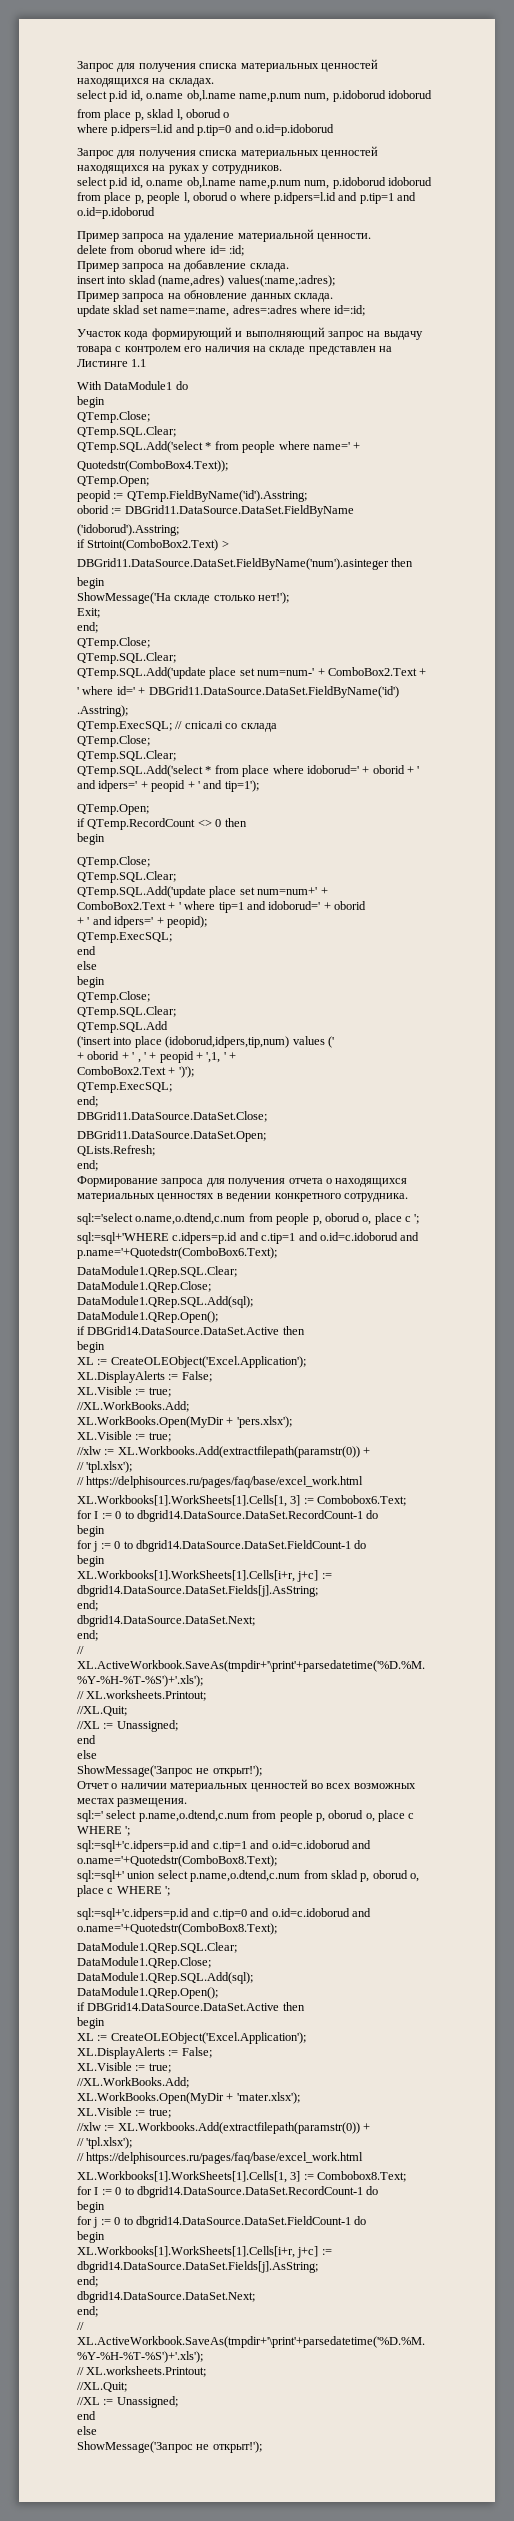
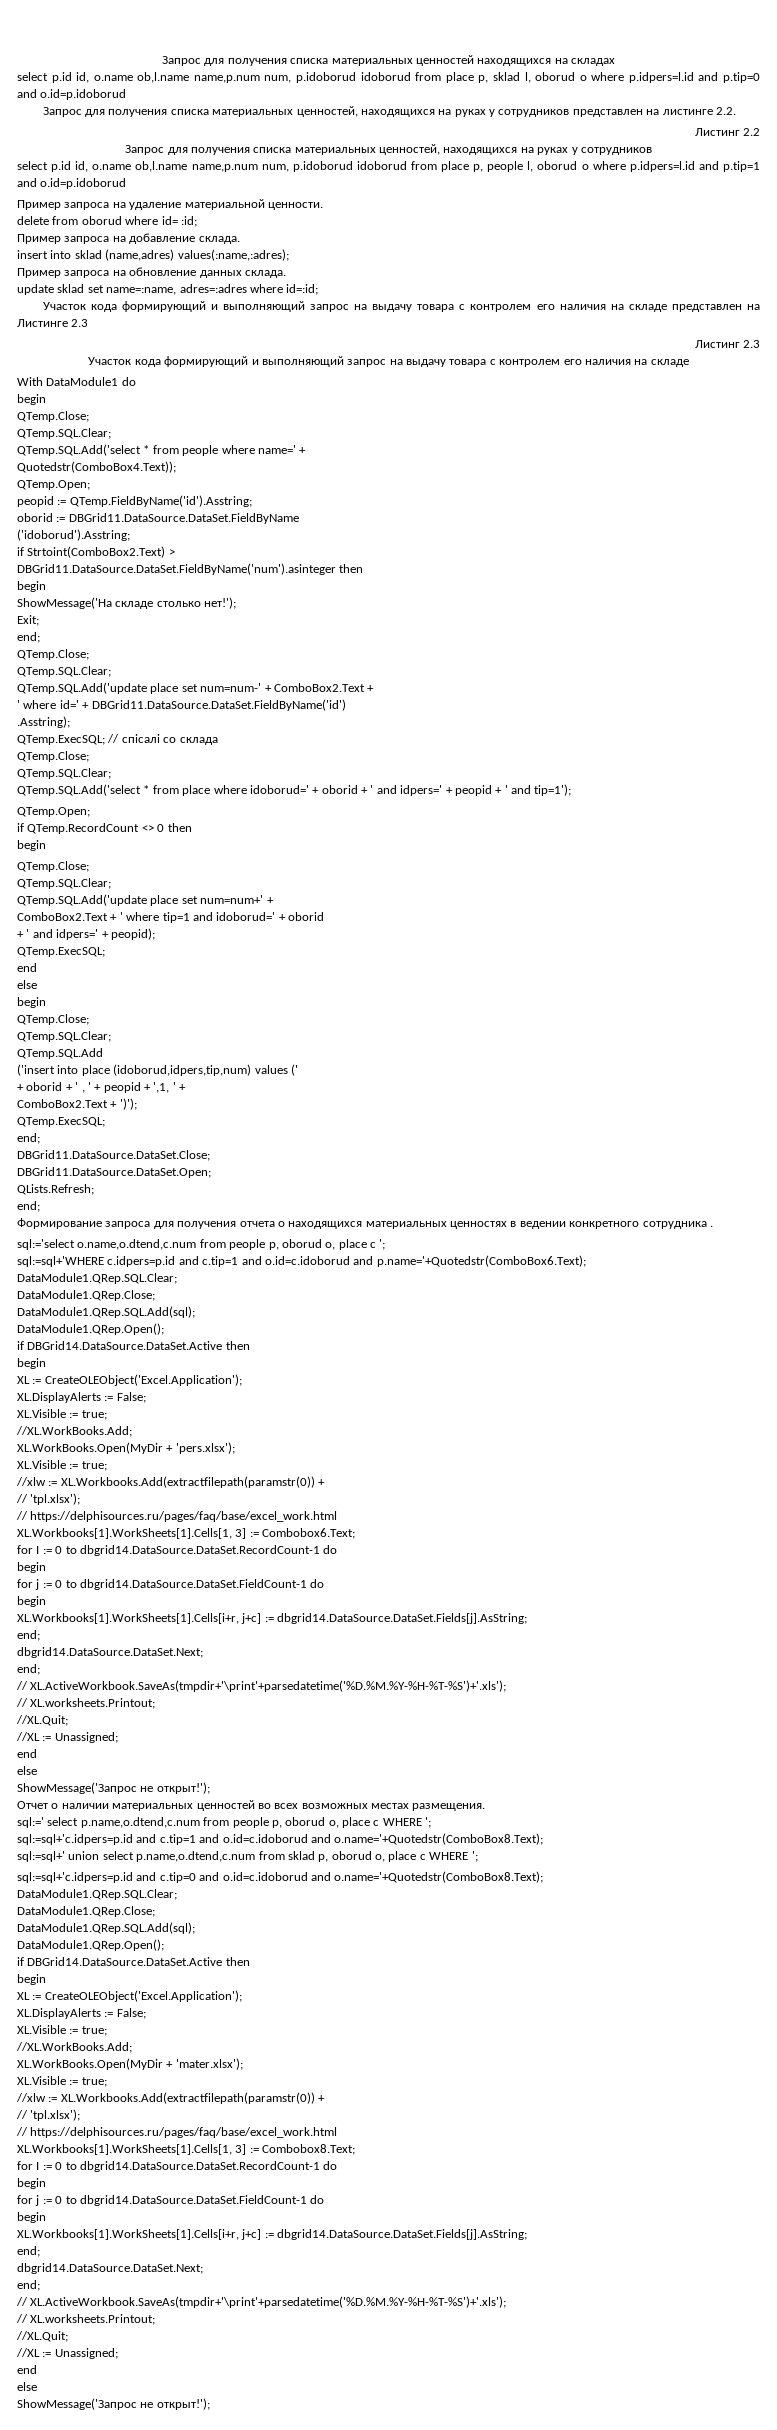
[77,59,378,72] [77,78,214,87] [77,90,432,102] Запрос для получения списка материальных ценностей находящихся на складах. // select p.id id, o.name ob,l.name name,p.num num, p.idoborud idoborud // -> [162,55,615,66] [17,72,411,83] Запрос для получения списка материальных ценностей находящихся на складах // select p.id id, o.name ob,l.name name,p.num num, p.idoborud idoborud
(230, 115) // -> (587, 78) none
[320,146,378,159] [77,165,282,174] ценностей находящихся на руках у сотрудников. -> [296,106,736,117] [694,128,760,136] [125,144,652,155] ценностей, находящихся на руках у сотрудников представлен на листинге 2.2. // Листинг 2.2 // Запрос для получения списка материальных ценностей, находящихся на руках у сотрудников
[131,359,147,367] 1.1 -> [71,319,89,327] [694,340,760,348] [88,356,689,367] 2.3 // Листинг 2.3 // Участок кода формирующий и выполняющий запрос на выдачу товара с контролем его наличия на складе
[343,1193,408,1202] сотрудника. -> [642,1221,713,1229] сотрудника .

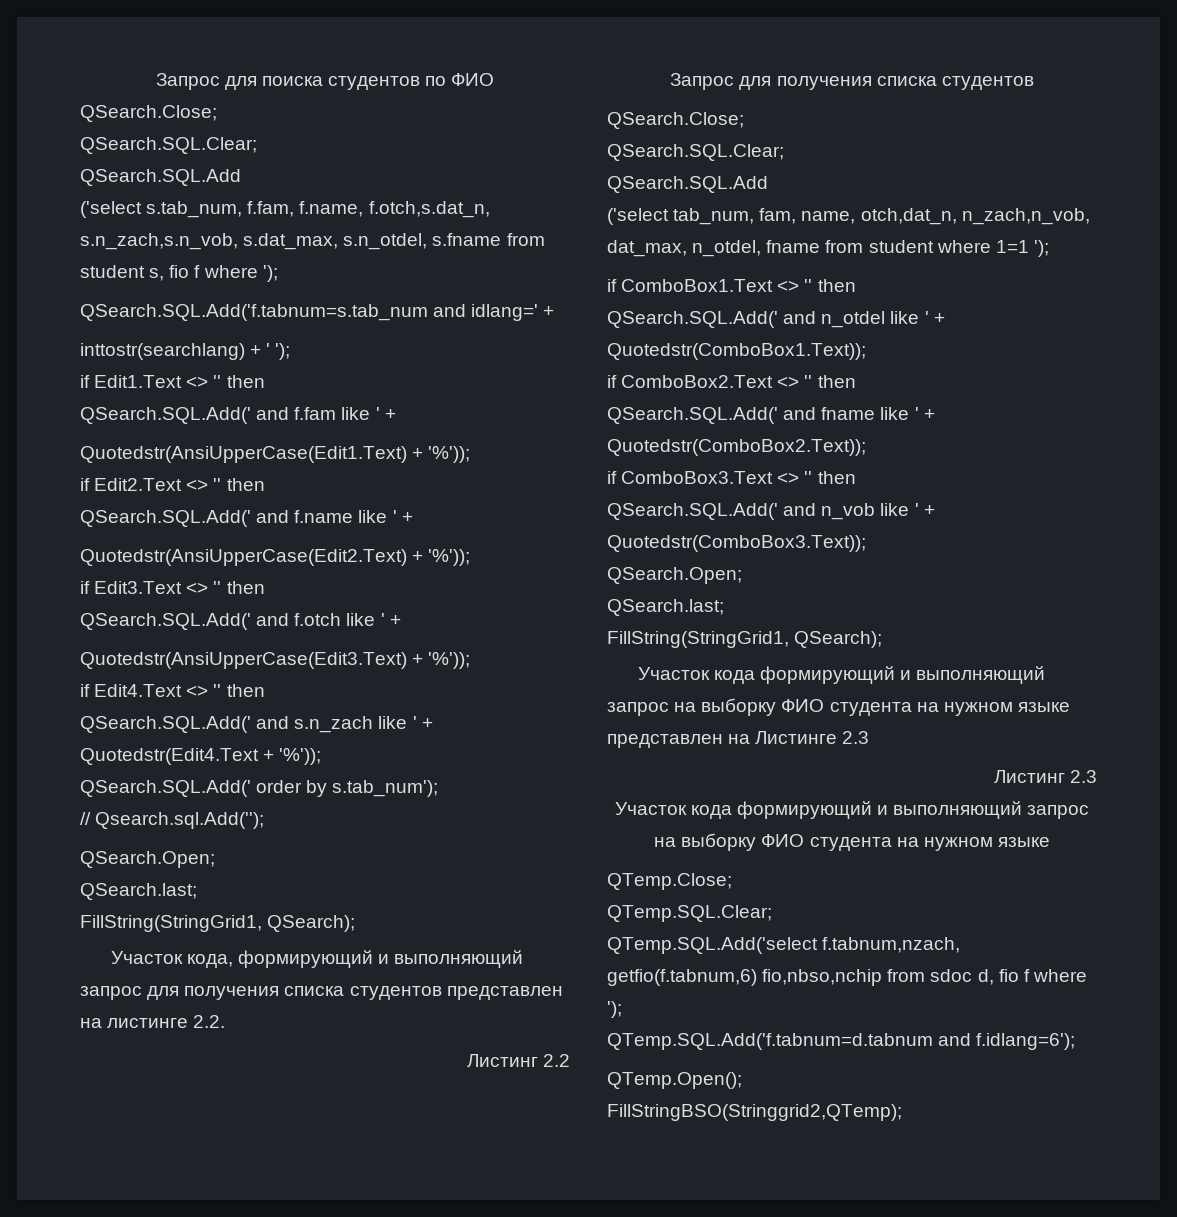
[162,55,615,66] [17,72,760,83] [17,89,127,100] [42,106,570,117] Запрос для получения списка материальных ценностей находящихся на складах // select p.id id, o.name ob,l.name name,p.num num, p.idoborud idoborud from place p, sklad l, oborud o where p.idpers=l.id and p.tip=0 and o.id=p.idoborud // Запрос для получения списка материальных ценностей, находящихся на руках у сотрудников -> [155,73,495,90] [80,105,217,122] [80,137,257,154] [80,169,241,186] [80,201,490,218] [80,233,545,250] [80,265,278,282] [80,304,555,321] [80,343,291,360] [80,375,265,388] [80,407,396,424] [80,446,471,463] [80,478,265,491] [80,510,413,527] [80,549,471,566] [80,581,265,594] [80,613,401,630] [80,652,471,669] [80,684,265,697] [80,716,433,733] [80,748,322,765] [80,780,439,797] [80,812,265,829] [80,851,215,868] [80,883,197,900] [80,915,356,932] [110,950,524,968] [80,986,442,1000] Запрос для поиска студентов по ФИО // QSearch.Close; // QSearch.SQL.Clear; // QSearch.SQL.Add // ('select s.tab_num, f.fam, f.name, f.otch,s.dat_n, s.n_zach,s.n_vob, s.dat_max, s.n_otdel, s.fname from student s, fio f where '); // QSearch.SQL.Add('f.tabnum=s.tab_num and idlang=' + // inttostr(searchlang) + ' '); // if Edit1.Text <> '' then // QSearch.SQL.Add(' and f.fam like ' + // Quotedstr(AnsiUpperCase(Edit1.Text) + '%')); // if Edit2.Text <> '' then // QSearch.SQL.Add(' and f.name like ' + // Quotedstr(AnsiUpperCase(Edit2.Text) + '%')); // if Edit3.Text <> '' then // QSearch.SQL.Add(' and f.otch like ' + // Quotedstr(AnsiUpperCase(Edit3.Text) + '%')); // if Edit4.Text <> '' then // QSearch.SQL.Add(' and s.n_zach like ' + Quotedstr(Edit4.Text + '%')); // QSearch.SQL.Add(' order by s.tab_num'); // // Qsearch.sql.Add(''); // QSearch.Open; // QSearch.last; // FillString(StringGrid1, QSearch); // Участок кода, формирующий и выполняющий запрос для получения списка студентов
[294,144,652,155] [17,161,760,172] [17,178,127,189] [17,199,323,210] [17,216,197,227] [17,233,240,244] [17,249,289,261] [17,267,286,278] [17,284,319,295] [42,301,667,312] материальных ценностей, находящихся на руках у сотрудников // select p.id id, o.name ob,l.name name,p.num num, p.idoborud idoborud from place p, people l, oborud o where p.idpers=l.id and p.tip=1 and o.id=p.idoborud // Пример запроса на удаление материальной ценности. // delete from oborud where id= :id; // Пример запроса на добавление склада. // insert into sklad (name,adres) values(:name,:adres); // Пример запроса на обновление данных склада. // update sklad set name=:name, adres=:adres where id=:id; // Участок кода формирующий и выполняющий запрос на выдачу товара с контролем его наличия на складе -> [941,76,1034,90] [607,112,744,129] [607,144,784,161] [607,176,768,193] [607,208,1090,225] [607,240,1049,257] [607,279,856,292] [607,311,945,328] [607,343,866,360] [607,375,856,388] [607,407,935,424] [607,439,866,456] [607,471,856,484] [607,503,935,520] [607,535,866,552] [607,567,742,584] [607,599,724,616] [607,631,883,648] [637,666,1046,684] [607,698,1070,716] студентов // QSearch.Close; // QSearch.SQL.Clear; // QSearch.SQL.Add // ('select tab_num, fam, name, otch,dat_n, n_zach,n_vob, dat_max, n_otdel, fname from student where 1=1 '); // if ComboBox1.Text <> '' then // QSearch.SQL.Add(' and n_otdel like ' + Quotedstr(ComboBox1.Text)); // if ComboBox2.Text <> '' then // QSearch.SQL.Add(' and fname like ' + Quotedstr(ComboBox2.Text)); // if ComboBox3.Text <> '' then // QSearch.SQL.Add(' and n_vob like ' + Quotedstr(ComboBox3.Text)); // QSearch.Open; // QSearch.last; // FillString(StringGrid1, QSearch); // Участок кода формирующий и выполняющий запрос на выборку ФИО студента на нужном языке
[406,359,689,367] [17,377,136,386] [17,394,46,405] [17,411,89,422] [17,428,111,439] [17,444,307,456] [17,461,176,473] [17,480,90,490] [17,495,252,507] [17,513,299,524] [17,529,130,541] [17,546,175,558] [17,563,364,575] [17,581,46,592] [17,597,237,609] [17,615,39,626] [17,632,40,643] [17,649,89,660] [17,666,111,677] [17,682,375,694] [17,699,346,711] [17,716,70,728] [17,734,218,745] [17,751,89,762] [17,768,111,779] [17,784,572,796] [17,807,90,817] [17,823,192,834] [17,840,46,851] [17,861,89,872] [17,878,111,889] [17,894,274,906] [17,912,324,923] [17,928,155,940] [17,947,105,957] [17,963,37,972] [17,980,37,989] [17,997,46,1008] [17,1014,89,1025] [17,1031,111,1042] [17,1048,103,1059] [17,1064,298,1076] [17,1082,187,1093] [17,1098,137,1110] [17,1117,105,1127] [17,1133,40,1144] [17,1150,210,1161] [17,1167,211,1178] [17,1184,94,1195] [17,1201,40,1212] [17,1218,713,1229] [17,1239,386,1250] [17,1255,586,1267] [17,1273,177,1284] [17,1290,155,1301] [17,1306,195,1318] [17,1323,164,1335] [17,1341,250,1350] [17,1358,46,1369] [17,1374,242,1386] [17,1392,146,1403] [17,1409,107,1420] [16,1426,132,1437] [17,1442,235,1454] [17,1460,107,1471] [16,1476,326,1488] [16,1493,81,1505] [16,1511,338,1522] [17,1528,356,1539] [17,1545,338,1556] [17,1562,46,1573] [17,1579,325,1590] [17,1596,46,1607] [17,1613,528,1624] [17,1630,40,1641] [17,1647,203,1658] [17,1664,40,1675] [16,1680,507,1692] [16,1698,156,1709] [16,1715,68,1726] [16,1732,118,1743] [17,1749,37,1758] [17,1766,37,1775] [17,1782,210,1794] [17,1800,486,1811] [17,1817,432,1828] [17,1833,544,1845] [17,1851,478,1862] [17,1871,544,1883] [17,1889,177,1900] [17,1906,155,1917] [17,1922,195,1934] [17,1939,164,1951] [17,1957,250,1966] [17,1974,46,1985] [17,1990,242,2002] [17,2008,146,2019] [17,2025,107,2036] [16,2042,132,2053] [17,2058,243,2070] [17,2076,107,2087] [16,2092,326,2104] [16,2109,81,2121] [16,2127,338,2138] [17,2144,356,2155] [17,2161,338,2172] [17,2178,46,2189] [17,2195,325,2206] [17,2212,46,2223] [17,2229,528,2240] [17,2246,40,2257] [17,2263,203,2274] [17,2280,40,2291] [16,2296,507,2308] [16,2314,156,2325] [16,2331,68,2342] [16,2348,118,2359] [17,2365,37,2374] [17,2382,37,2391] [17,2398,210,2410] выдачу товара с контролем его наличия на складе // With DataModule1 do // begin // QTemp.Close; // QTemp.SQL.Clear; // QTemp.SQL.Add('select * from people where name=' + // Quotedstr(ComboBox4.Text)); // QTemp.Open; // peopid := QTemp.FieldByName('id').Asstring; // oborid := DBGrid11.DataSource.DataSet.FieldByName // ('idoborud').Asstring; // if Strtoint(ComboBox2.Text) > // DBGrid11.DataSource.DataSet.FieldByName('num').asinteger then // begin // ShowMessage('На складе столько нет!'); // Exit; // end; // QTemp.Close; // QTemp.SQL.Clear; // QTemp.SQL.Add('update place set num=num-' + ComboBox2.Text + // ' where id=' + DBGrid11.DataSource.DataSet.FieldByName('id') // .Asstring); // QTemp.ExecSQL; // спісалі со склада // QTemp.Close; // QTemp.SQL.Clear; // QTemp.SQL.Add('select * from place where idoborud=' + oborid + ' and idpers=' + peopid + ' and tip=1'); // QTemp.Open; // if QTemp.RecordCount <> 0 then // begin // QTemp.Close; // QTemp.SQL.Clear; // QTemp.SQL.Add('update place set num=num+' + // ComboBox2.Text + ' where tip=1 and idoborud=' + oborid // + ' and idpers=' + peopid); // QTemp.ExecSQL; // end // else // begin // QTemp.Close; // QTemp.SQL.Clear; // QTemp.SQL.Add // ('insert into place (idoborud,idpers,tip,num) values (' // + oborid + ' , ' + peopid + ',1, ' + // ComboBox2.Text + ')'); // QTemp.ExecSQL; // end; // DBGrid11.DataSource.DataSet.Close; // DBGrid11.DataSource.DataSet.Open; // QLists.Refresh; // end; // Формирование запроса для получения отчета о находящихся материальных ценностях в ведении конкретного сотрудника . // sql:='select o.name,o.dtend,c.num from people p, oborud o, place c '; // sql:=sql+'WHERE c.idpers=p.id and c.tip=1 and o.id=c.idoborud and p.name='+Quotedstr(ComboBox6.Text); // DataModule1.QRep.SQL.Clear; // DataModule1.QRep.Close; // DataModule1.QRep.SQL.Add(sql); // DataModule1.QRep.Open(); // if DBGrid14.DataSource.DataSet.Active then // begin // XL := CreateOLEObject('Excel.Application'); // XL.DisplayAlerts := False; // XL.Visible := true; // //XL.WorkBooks.Add; // XL.WorkBooks.Open(MyDir + 'pers.xlsx'); // XL.Visible := true; // //xlw := XL.Workbooks.Add(extractfilepath(paramstr(0)) + // // 'tpl.xlsx'); // // https://delphisources.ru/pages/faq/base/excel_work.html // XL.Workbooks[1].WorkSheets[1].Cells[1, 3] := Combobox6.Text; // for I := 0 to dbgrid14.DataSource.DataSet.RecordCount-1 do // begin // for j := 0 to dbgrid14.DataSource.DataSet.FieldCount-1 do // begin // XL.Workbooks[1].WorkSheets[1].Cells[i+r, j+c] := dbgrid14.DataSource.DataSet.Fields[j].AsString; // end; // dbgrid14.DataSource.DataSet.Next; // end; // // XL.ActiveWorkbook.SaveAs(tmpdir+'\print'+parsedatetime('%D.%M.%Y-%H-%T-%S')+'.xls'); // // XL.worksheets.Printout; // //XL.Quit; // //XL := Unassigned; // end // else // ShowMessage('Запрос не открыт!'); // Отчет о наличии материальных ценностей во всех возможных местах размещения. // sql:=' select p.name,o.dtend,c.num from people p, oborud o, place c WHERE '; // sql:=sql+'c.idpers=p.id and c.tip=1 and o.id=c.idoborud and o.name='+Quotedstr(ComboBox8.Text); // sql:=sql+' union select p.name,o.dtend,c.num from sklad p, oborud o, place c WHERE '; // sql:=sql+'c.idpers=p.id and c.tip=0 and o.id=c.idoborud and o.name='+Quotedstr(ComboBox8.Text); // DataModule1.QRep.SQL.Clear; // DataModule1.QRep.Close; // DataModule1.QRep.SQL.Add(sql); // DataModule1.QRep.Open(); // if DBGrid14.DataSource.DataSet.Active then // begin // XL := CreateOLEObject('Excel.Application'); // XL.DisplayAlerts := False; // XL.Visible := true; // //XL.WorkBooks.Add; // XL.WorkBooks.Open(MyDir + 'mater.xlsx'); // XL.Visible := true; // //xlw := XL.Workbooks.Add(extractfilepath(paramstr(0)) + // // 'tpl.xlsx'); // // https://delphisources.ru/pages/faq/base/excel_work.html // XL.Workbooks[1].WorkSheets[1].Cells[1, 3] := Combobox8.Text; // for I := 0 to dbgrid14.DataSource.DataSet.RecordCount-1 do // begin // for j := 0 to dbgrid14.DataSource.DataSet.FieldCount-1 do // begin // XL.Workbooks[1].WorkSheets[1].Cells[i+r, j+c] := dbgrid14.DataSource.DataSet.Fields[j].AsString; // end; // dbgrid14.DataSource.DataSet.Next; // end; // // XL.ActiveWorkbook.SaveAs(tmpdir+'\print'+parsedatetime('%D.%M.%Y-%H-%T-%S')+'.xls'); // // XL.worksheets.Printout; // //XL.Quit; // //XL := Unassigned; // end // else // ShowMessage('Запрос не открыт!'); -> [681,833,1050,851] [607,873,732,890] [607,905,772,922] [607,937,961,954] [607,969,1087,986] [607,1001,622,1018] [607,1033,1076,1050] [607,1072,742,1089] [607,1104,902,1121] выборку ФИО студента на нужном языке // QTemp.Close; // QTemp.SQL.Clear; // QTemp.SQL.Add('select f.tabnum,nzach, getfio(f.tabnum,6) fio,nbso,nchip from sdoc d, fio f where '); // QTemp.SQL.Add('f.tabnum=d.tabnum and f.idlang=6'); // QTemp.Open(); // FillStringBSO(Stringgrid2,QTemp);

